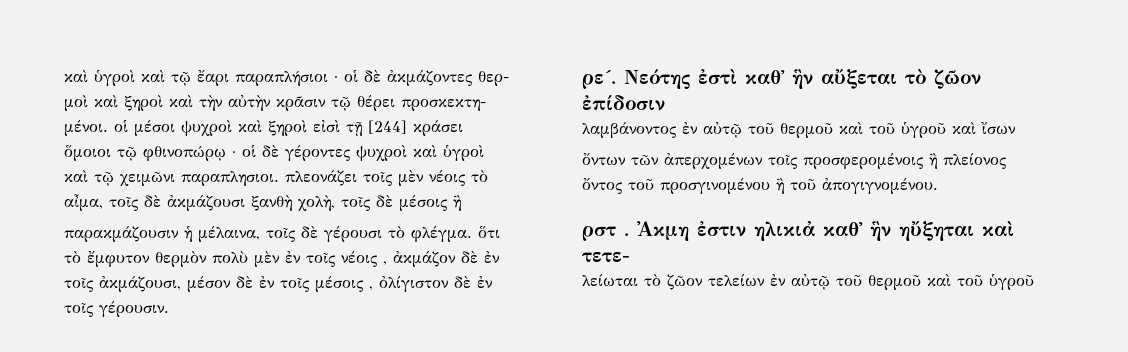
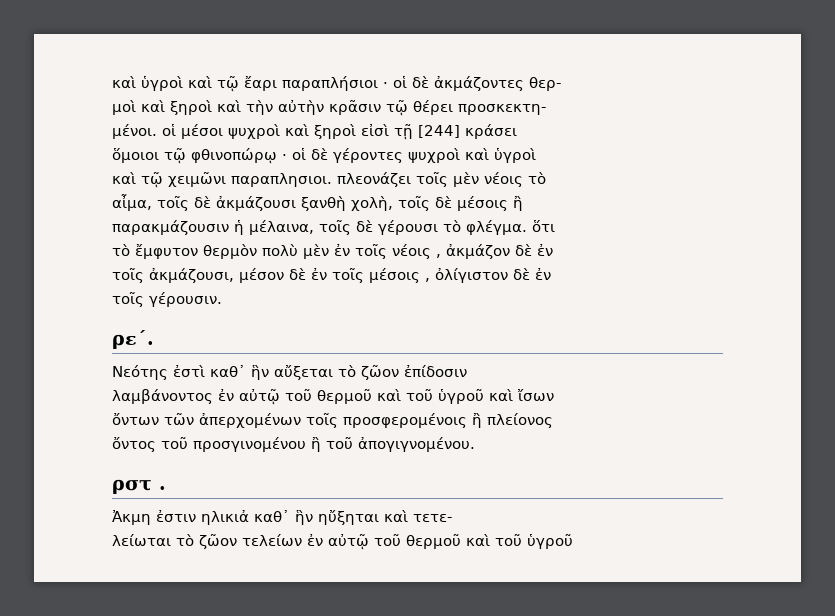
(616, 79) none -> (154, 339) //
(629, 234) none -> (166, 488) //

